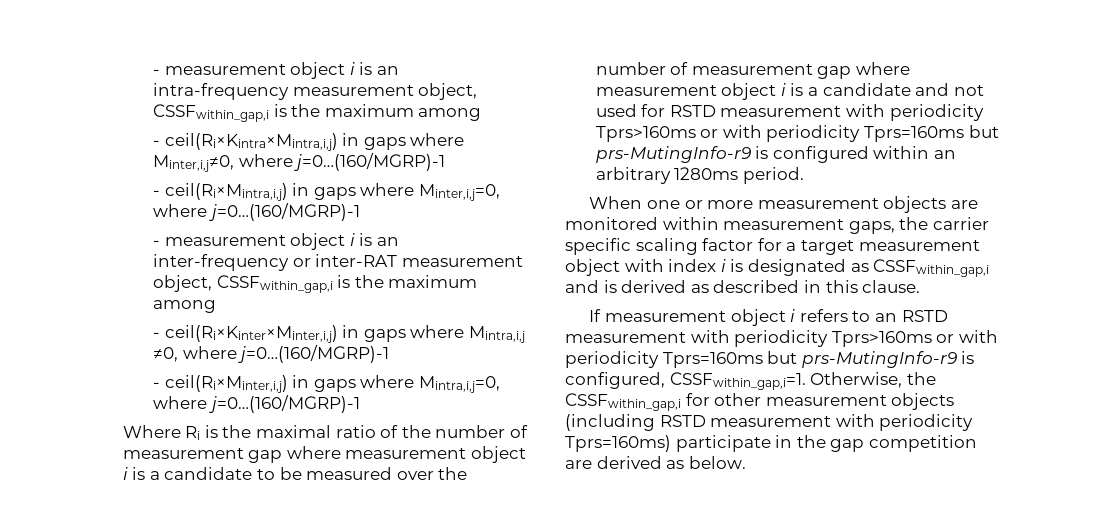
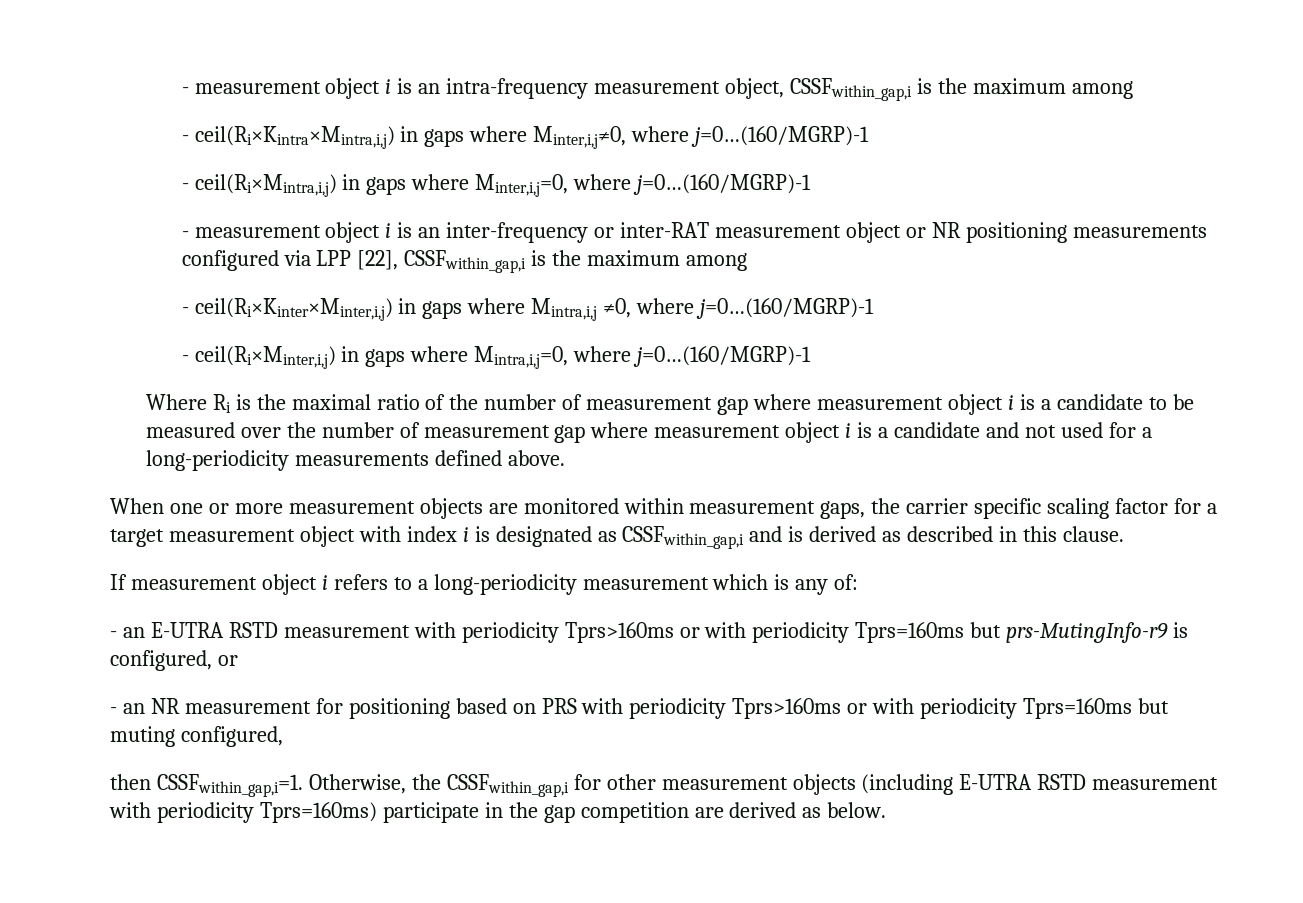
[153,275,213,292] object, -> [846,222,1207,243] [181,250,399,271] object or NR positioning measurements configured via LPP [22],
[669,104,984,121] [595,125,999,142] [595,146,956,163] [595,167,804,184] RSTD measurement with periodicity Tprs>160ms or with periodicity Tprs=160ms but prs-MutingInfo-r9 is configured within an arbitrary 1280ms period. -> [1141,427,1152,438] [145,450,565,471] a long-periodicity measurements defined above.
[875,313,898,322] an -> [417,574,859,595] [110,622,224,638] a long-periodicity measurement which is any of: // - an E-UTRA
(665, 380) none -> [217,655,238,666] [110,698,1170,719] [110,726,283,747] [110,774,151,790] or // - an NR measurement for positioning based on PRS with periodicity Tprs>160ms or with periodicity Tprs=160ms but muting configured, // then
(655, 422) none -> [959,774,1033,790] E-UTRA

